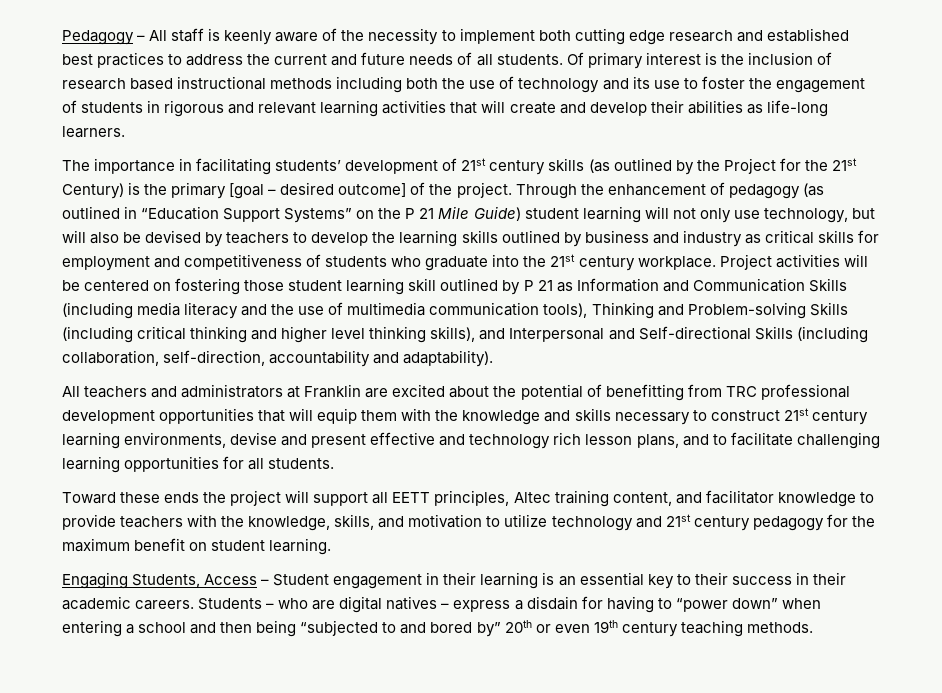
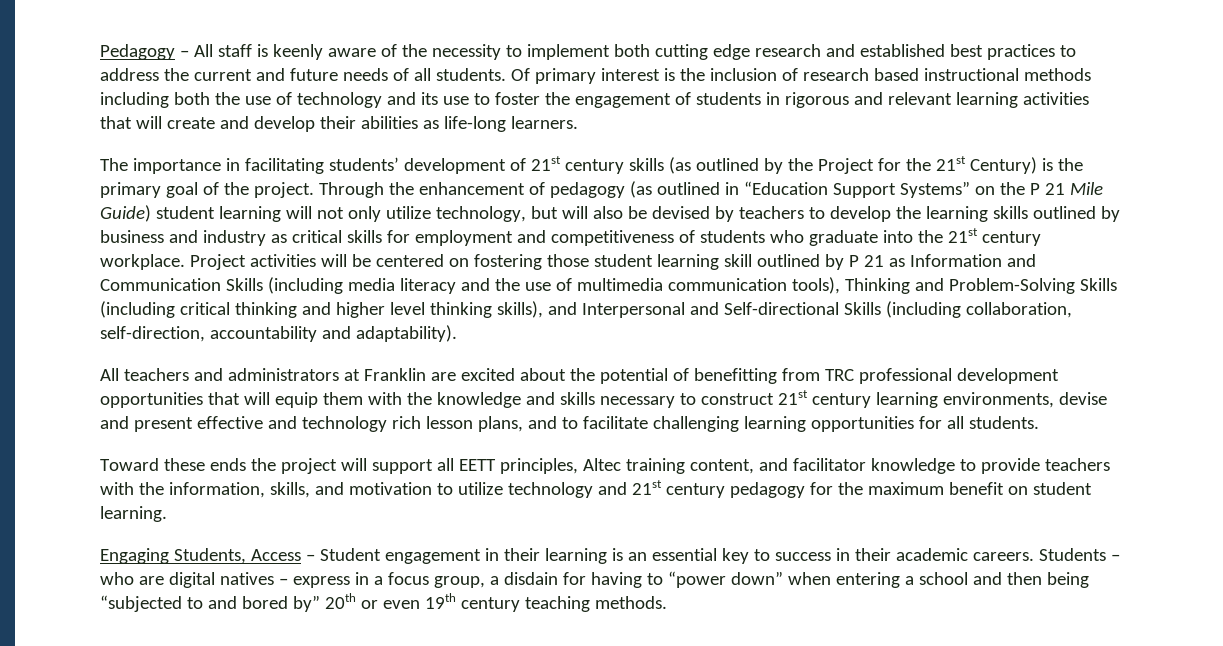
[229,182,407,199] [goal – desired outcome] -> [165,182,198,198] goal
[733,210,760,219] use -> [385,206,431,219] utilize
[687,302,806,319] Problem-solving -> [948,278,1075,294] Problem-Solving
[248,516,331,531] knowledge, -> [168,482,265,498] information,
[694,572,728,585] their -> (770, 555) none
(511, 606) none -> [354,572,485,588] in a focus group,

